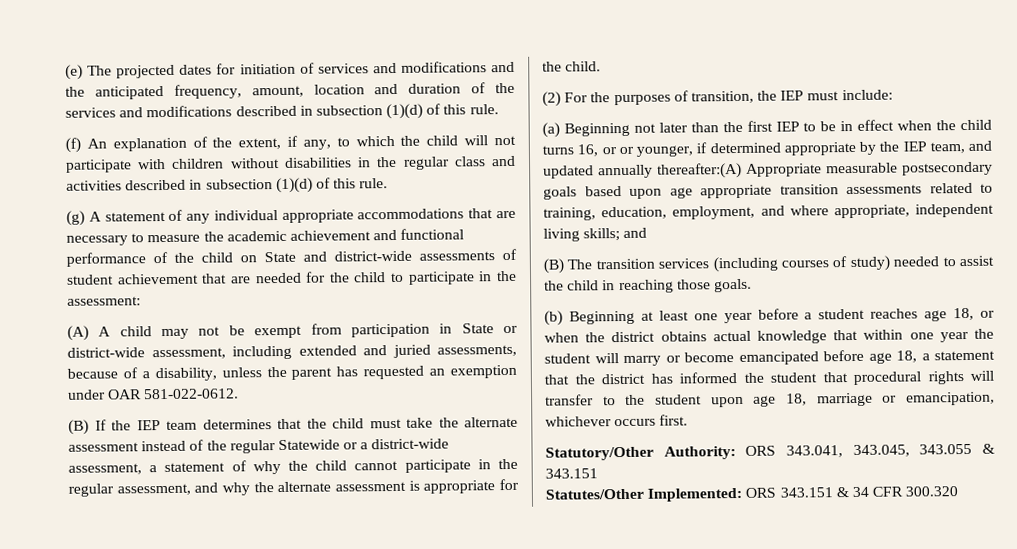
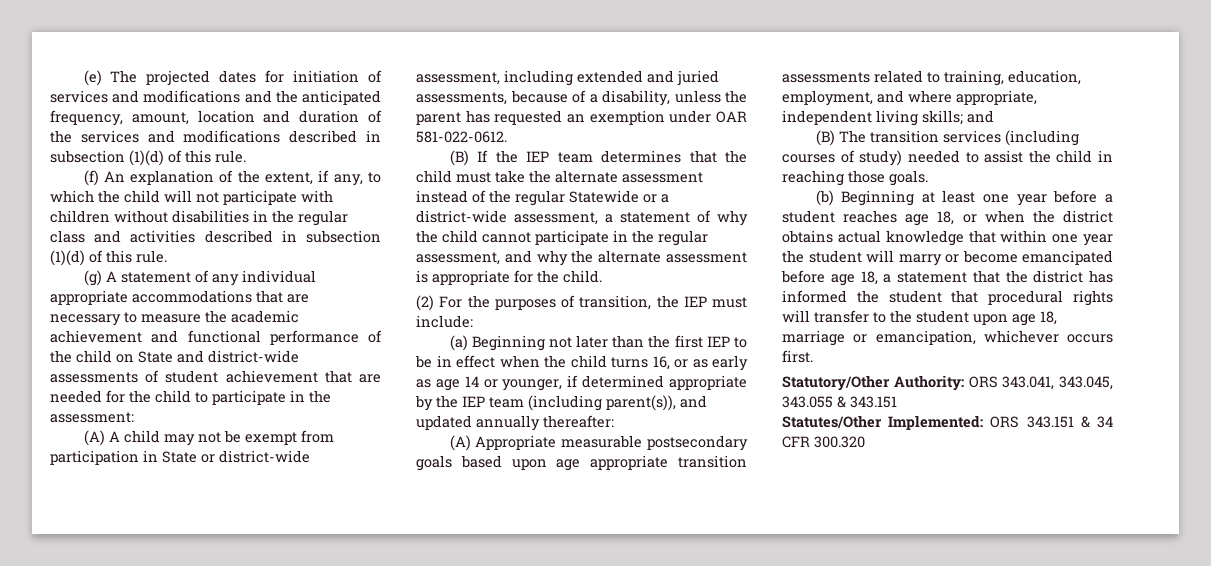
(617, 151) none -> [692,355,748,371] [416,376,479,391] as early as age 14
[929,142,965,154] team, -> [489,395,676,411] team (including parent(s)),
[657,162,742,179] thereafter:(A) -> [543,415,614,428] [449,435,471,451] thereafter: // (A)

